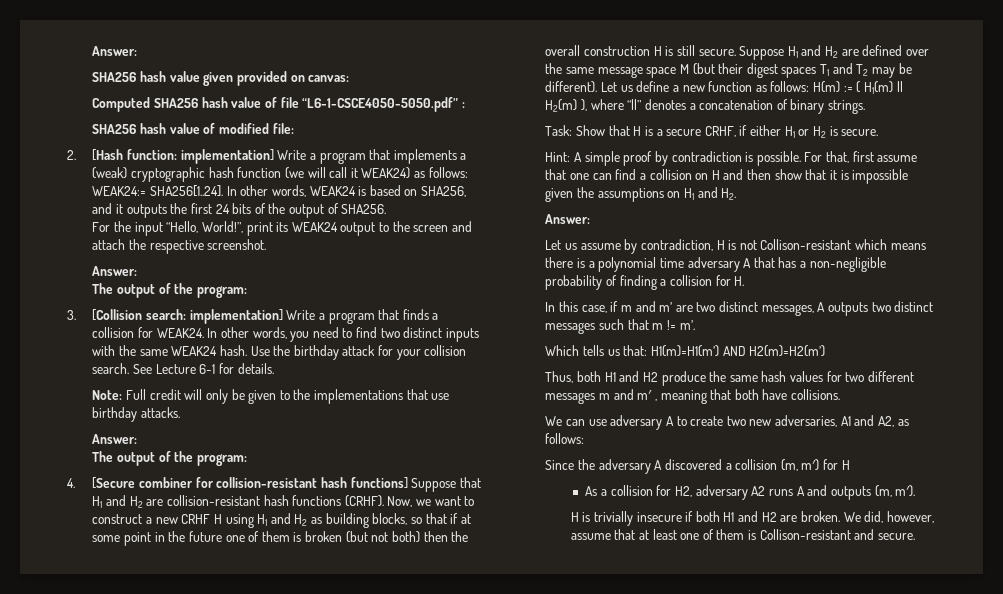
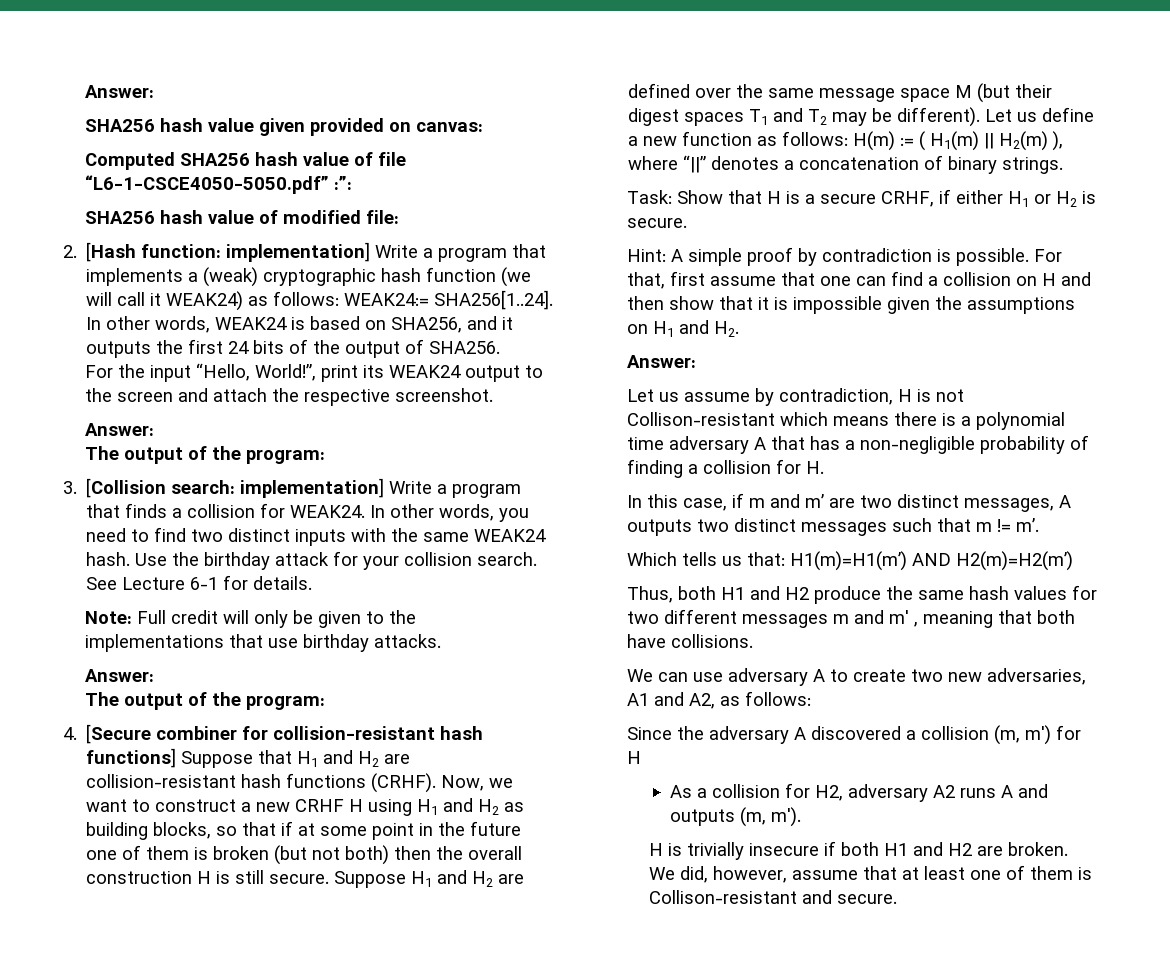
[461,102,465,108] : -> [334,176,353,190] :”:

